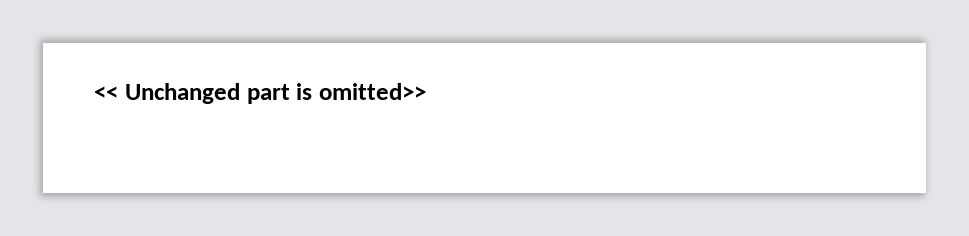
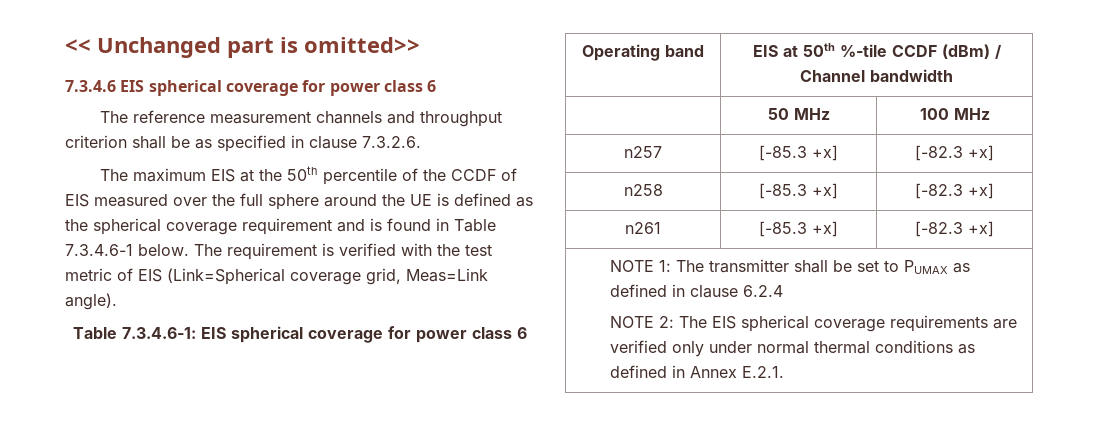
(426, 91) none -> [65,80,437,96] [100,110,503,127] [65,135,421,152] [100,166,518,185] [65,193,533,210] [65,218,496,235] [65,243,492,260] [65,268,488,285] [65,293,117,310] [72,326,527,343] [582,44,704,61] [752,43,1001,59] [800,69,953,82] [767,108,830,120] [919,108,990,120] [624,146,662,158] [759,145,838,161] [915,145,994,161] [623,184,663,196] [759,183,838,199] [915,183,994,199] [625,222,661,234] [759,221,838,237] [915,221,994,237] [609,259,970,274] [609,284,783,298] [609,315,1017,332] [609,340,975,357] [609,365,784,378] // 7.3.4.6 EIS spherical coverage for power class 6 // The reference measurement channels and throughput criterion shall be as specified in clause 7.3.2.6. // The maximum EIS at the 50th percentile of the CCDF of EIS measured over the full sphere around the UE is defined as the spherical coverage requirement and is found in Table 7.3.4.6-1 below. The requirement is verified with the test metric of EIS (Link=Spherical coverage grid, Meas=Link angle). // Table 7.3.4.6-1: EIS spherical coverage for power class 6 // Operating band | EIS at 50th %-tile CCDF (dBm) / Channel bandwidth // | 50 MHz | 100 MHz // n257 | [-85.3 +x] | [-82.3 +x] // n258 | [-85.3 +x] | [-82.3 +x] // n261 | [-85.3 +x] | [-82.3 +x] // NOTE 1: The transmitter shall be set to PUMAX as defined in clause 6.2.4 // NOTE 2: The EIS spherical coverage requirements are verified only under normal thermal conditions as defined in Annex E.2.1.

